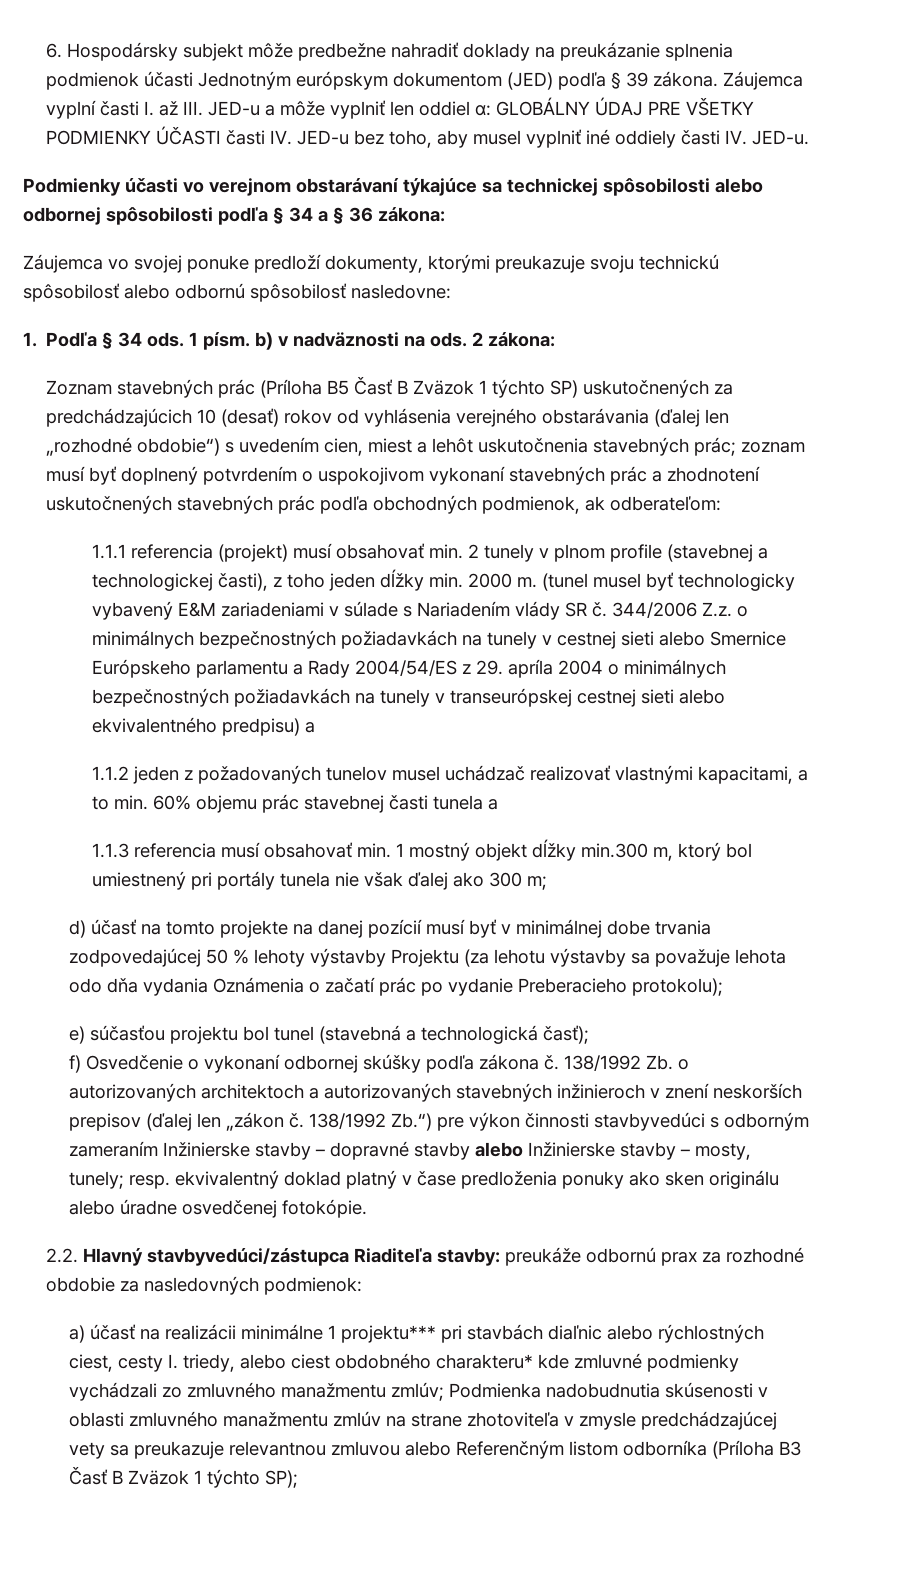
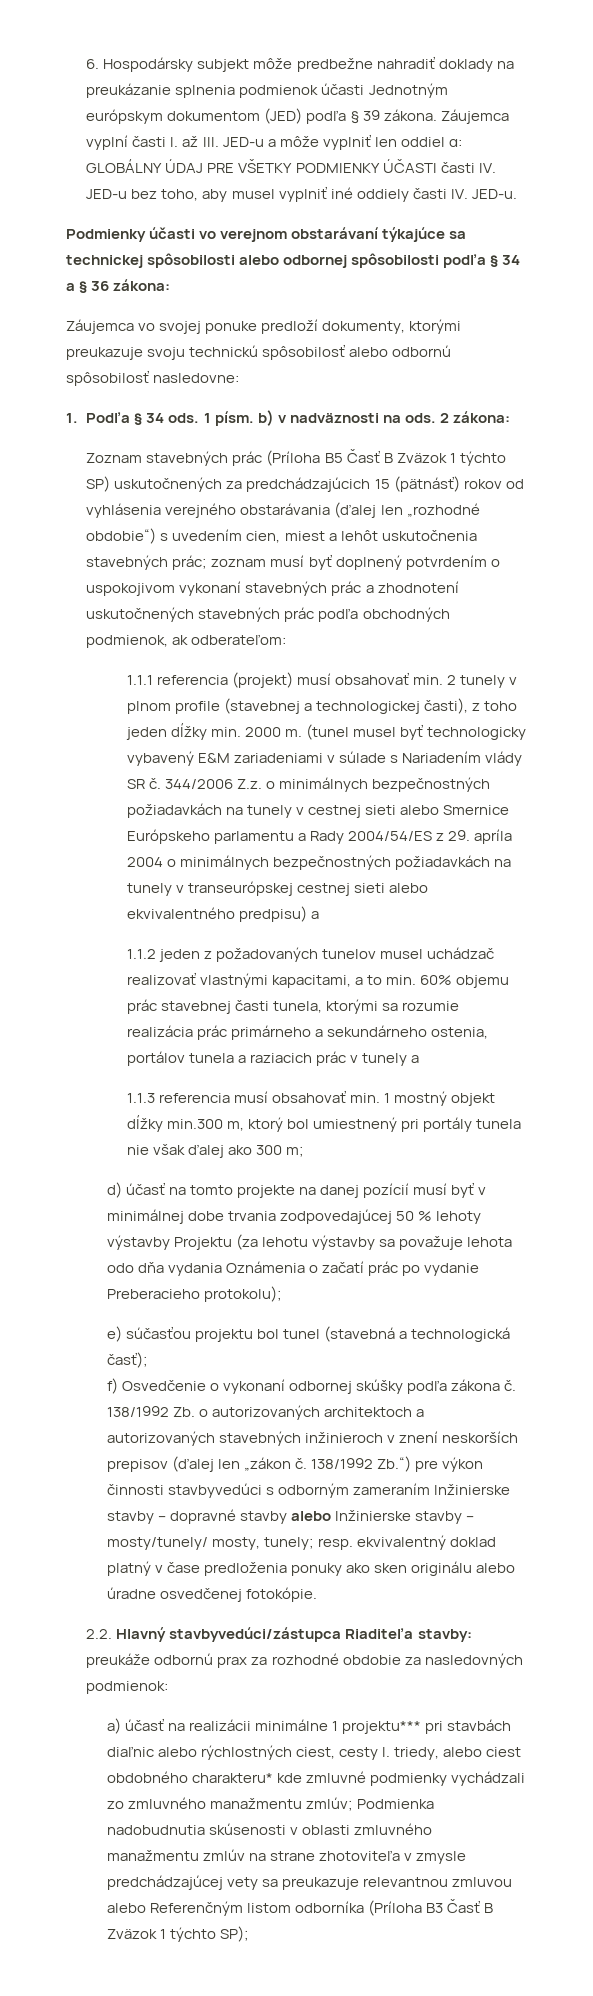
[197,408,280,427] 10 (desať) -> [374,476,460,492] 15 (pätnásť)
[433,795,484,810] tunela -> [273,999,460,1014] [127,1025,489,1040] [127,1051,408,1066] tunela, ktorými sa rozumie realizácia prác primárneho a sekundárneho ostenia, portálov tunela a raziacich prác v tunely
(691, 1152) none -> [106,1537,208,1550] mosty/tunely/

